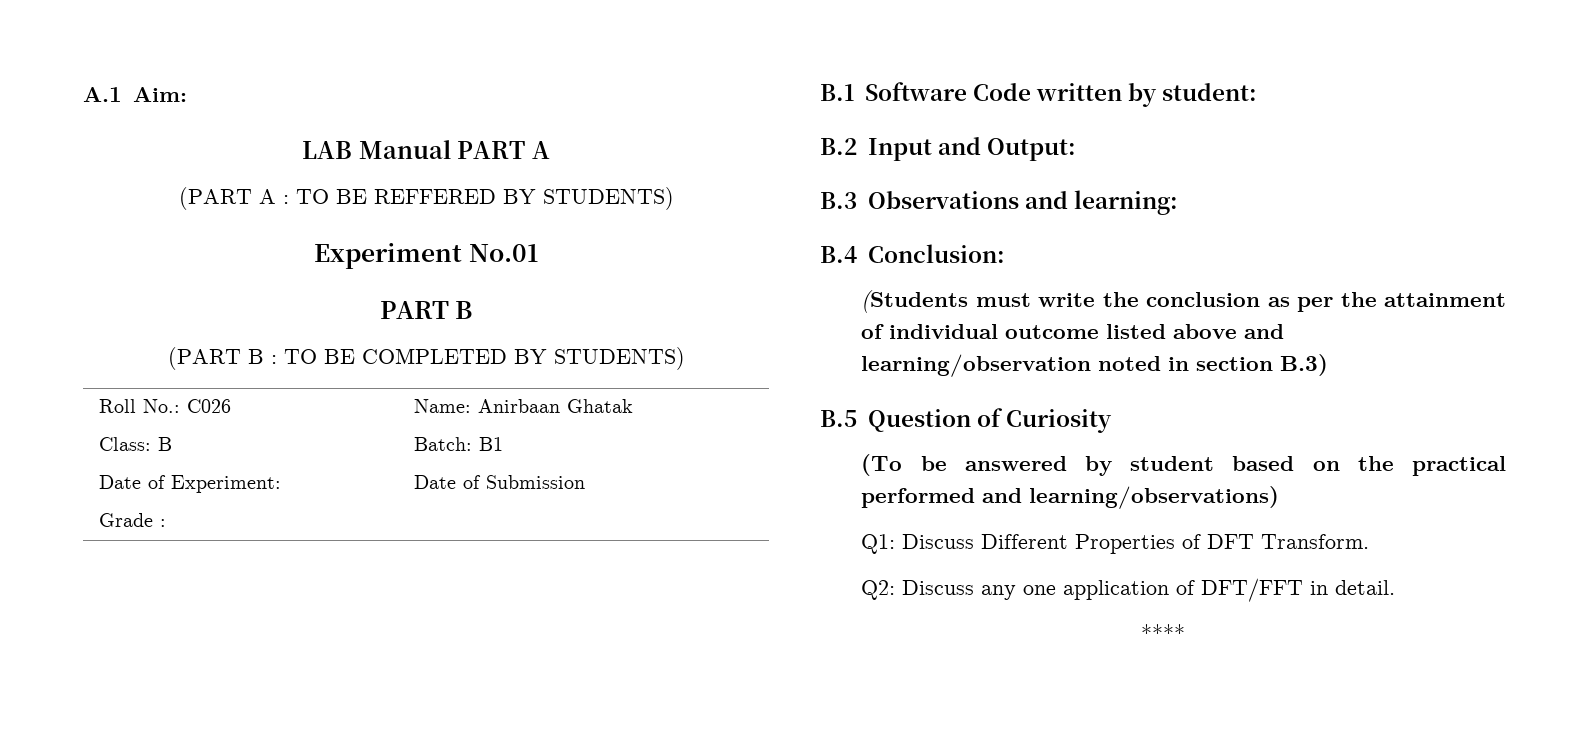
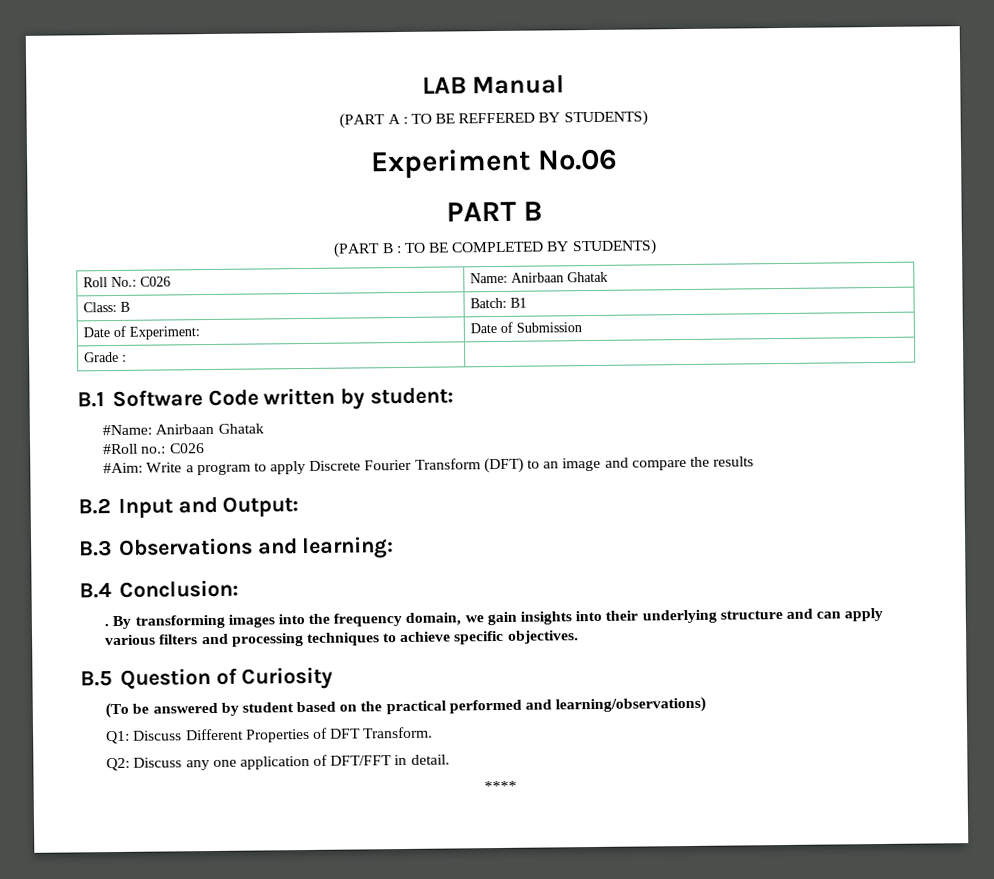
[83,87,187,102] A.1 Aim: // -> (421, 85) none
[457,141,550,159] PART A -> (566, 84) none
[468,244,538,262] No.01 -> [536,148,618,171] No.06
(1258, 92) none -> [102,423,264,436] [103,443,205,455] [103,456,755,476] // #Name: Anirbaan Ghatak // #Roll no.: C026 // #Aim: Write a program to apply Discrete Fourier Transform (DFT) to an image and compare the results
[861,290,1506,313] [861,324,1285,339] [861,354,1329,377] (Students must write the conclusion as per the attainment of individual outcome listed above and learning/observation noted in section B.3) -> [104,607,884,630] [105,630,579,647] . By transforming images into the frequency domain, we gain insights into their underlying structure and can apply various filters and processing techniques to achieve specific objectives.

